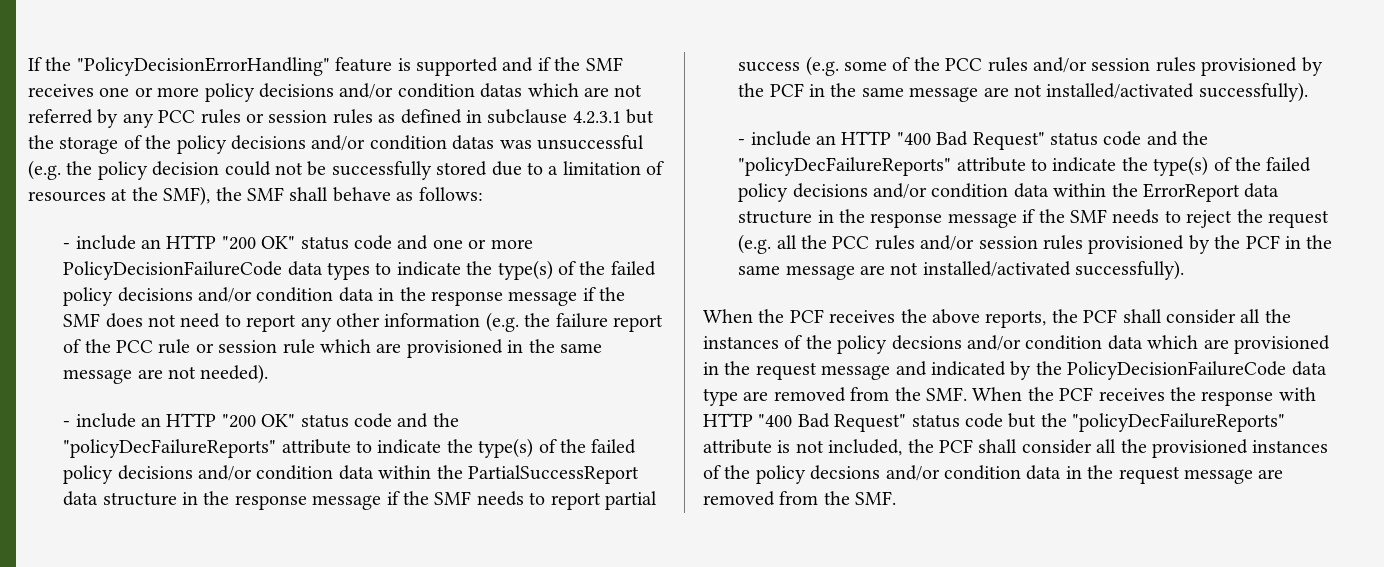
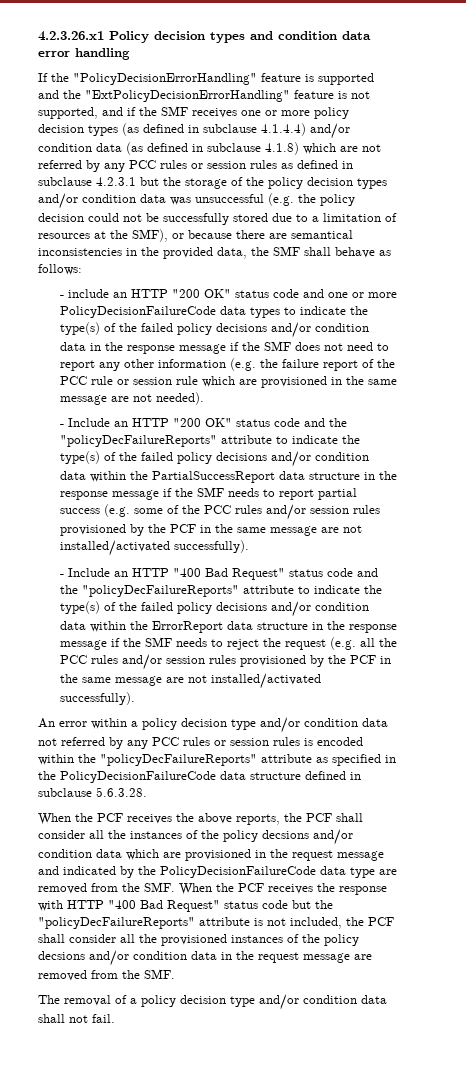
(28, 64) none -> [38,31,371,43] [38,48,130,60] 4.2.3.26.x1 Policy decision types and condition data error handling //
(534, 64) none -> [63,90,370,102] [38,107,123,119] the "ExtPolicyDecisionErrorHandling" feature is not supported, and
[259,83,523,99] decisions and/or condition datas -> [38,123,350,139] [38,142,299,155] decision types (as defined in subclause 4.1.4.4) and/or condition data (as defined in subclause 4.1.8)
[231,135,495,151] decisions and/or condition datas -> [307,177,387,189] [38,193,166,209] decision types and/or condition data
(211, 196) none -> [172,230,353,239] [38,247,247,259] or because there are semantical inconsistencies in the provided data,
[75,413,136,428] include -> [68,418,111,427] Include
[750,131,811,146] include -> [68,568,111,577] Include
(1185, 270) none -> [38,717,388,733] [38,737,363,749] [38,754,396,766] [38,771,361,783] [38,787,147,797] // An error within a policy decision type and/or condition data not referred by any PCC rules or session rules is encoded within the "policyDecFailureReports" attribute as specified in the PolicyDecisionFailureCode data structure defined in subclause 5.6.3.28.
(897, 498) none -> [38,994,387,1010] [38,1014,115,1023] // The removal of a policy decision type and/or condition data shall not fail.

